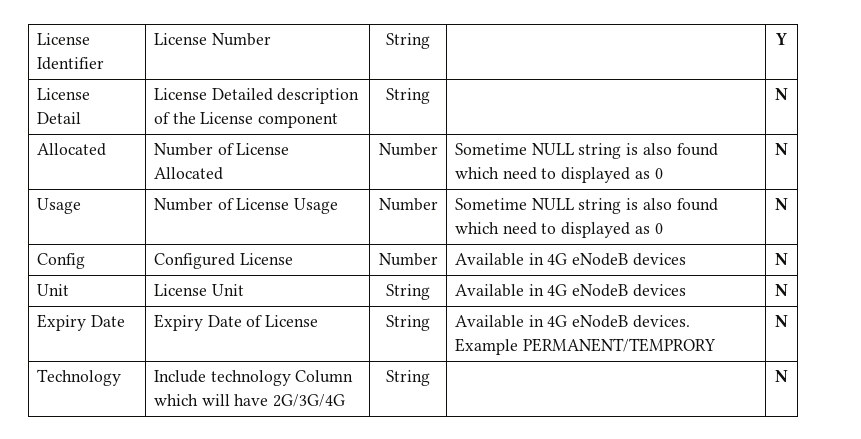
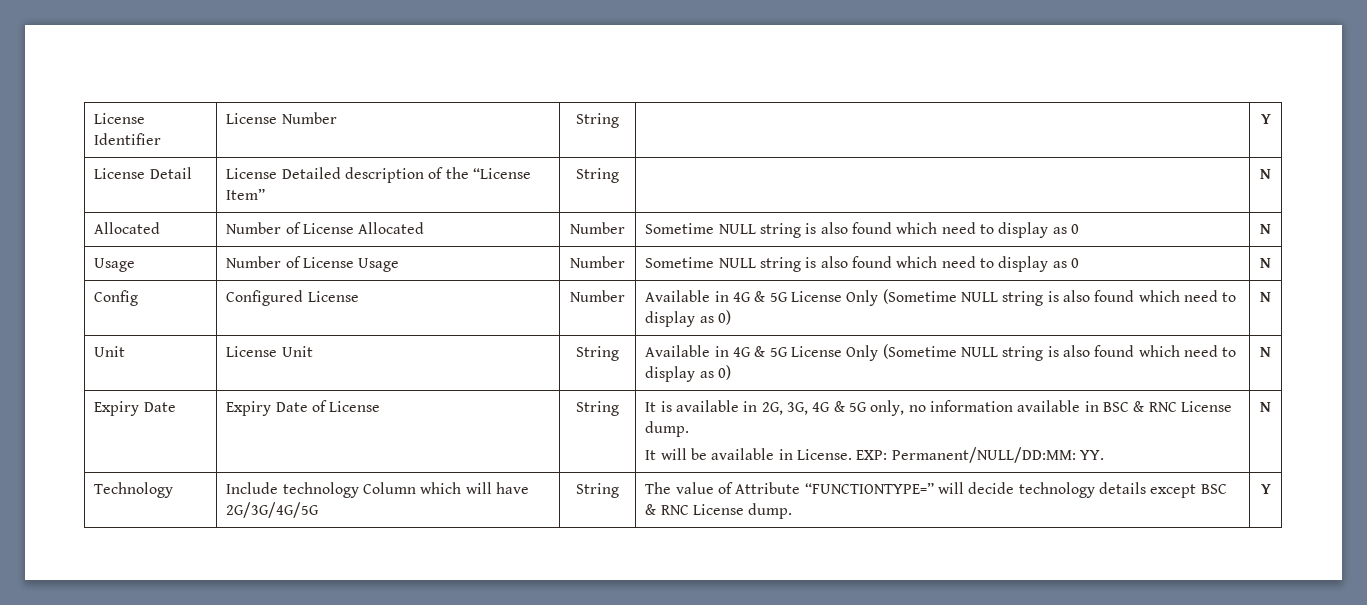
[200,112,339,128] License component -> [473,168,532,179] [226,188,266,200] “License Item”
[561,167,631,183] displayed -> [998,222,1049,238] display
[561,222,631,238] displayed -> [998,256,1049,272] display
[572,253,686,266] eNodeB devices -> [754,289,1237,306] [645,310,732,327] & 5G License Only (Sometime NULL string is also found which need to display as 0)
[572,284,686,297] eNodeB devices -> [754,344,1237,361] [645,365,732,382] & 5G License Only (Sometime NULL string is also found which need to display as 0)
[454,315,690,328] [454,338,716,355] Available in 4G eNodeB devices. Example PERMANENT/TEMPRORY -> [645,400,1232,416] [645,421,690,437] [645,447,1104,463] It is available in 2G, 3G, 4G & 5G only, no information available in BSC & RNC License dump. // It will be available in License. EXP: Permanent/NULL/DD:MM: YY.
[273,394,346,407] [386,370,430,386] [775,370,788,382] 2G/3G/4G | String | | N -> [226,502,320,518] [576,483,619,498] [645,482,1227,498] [645,503,793,519] [1260,484,1271,494] 2G/3G/4G/5G | String | The value of Attribute “FUNCTIONTYPE=” will decide technology details except BSC & RNC License dump. | Y

